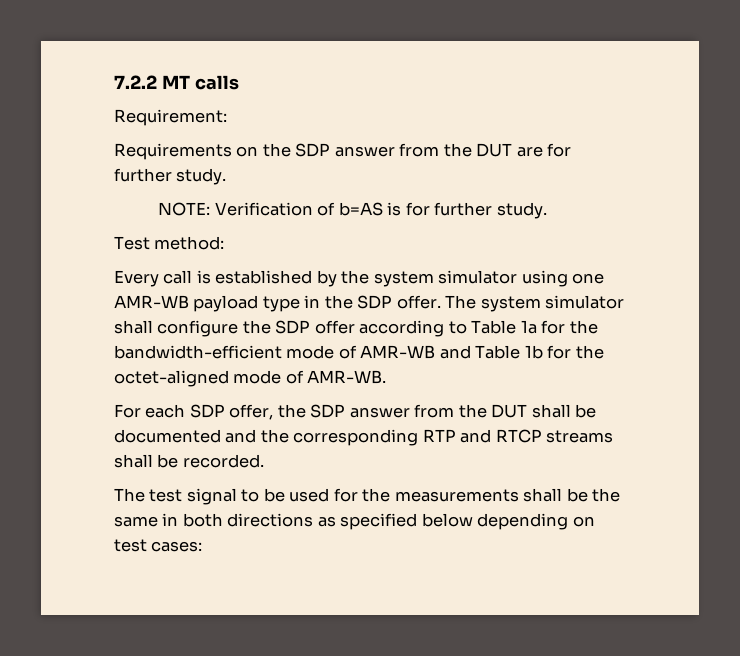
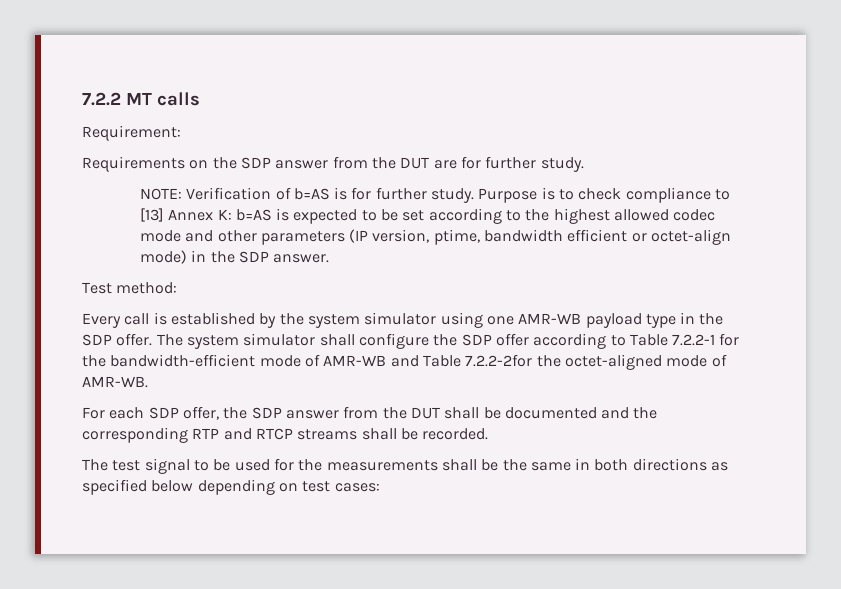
(547, 210) none -> [478,187,731,203] [139,208,716,224] [139,229,732,245] [139,250,330,264] Purpose is to check compliance to [13] Annex K: b=AS is expected to be set according to the highest allowed codec mode and other parameters (IP version, ptime, bandwidth efficient or octet-align mode) in the SDP answer.
[520,320,537,334] 1a -> [672,334,716,346] 7.2.2-1
[524,345,572,359] 1b for -> [465,354,533,367] 7.2.2-2for

